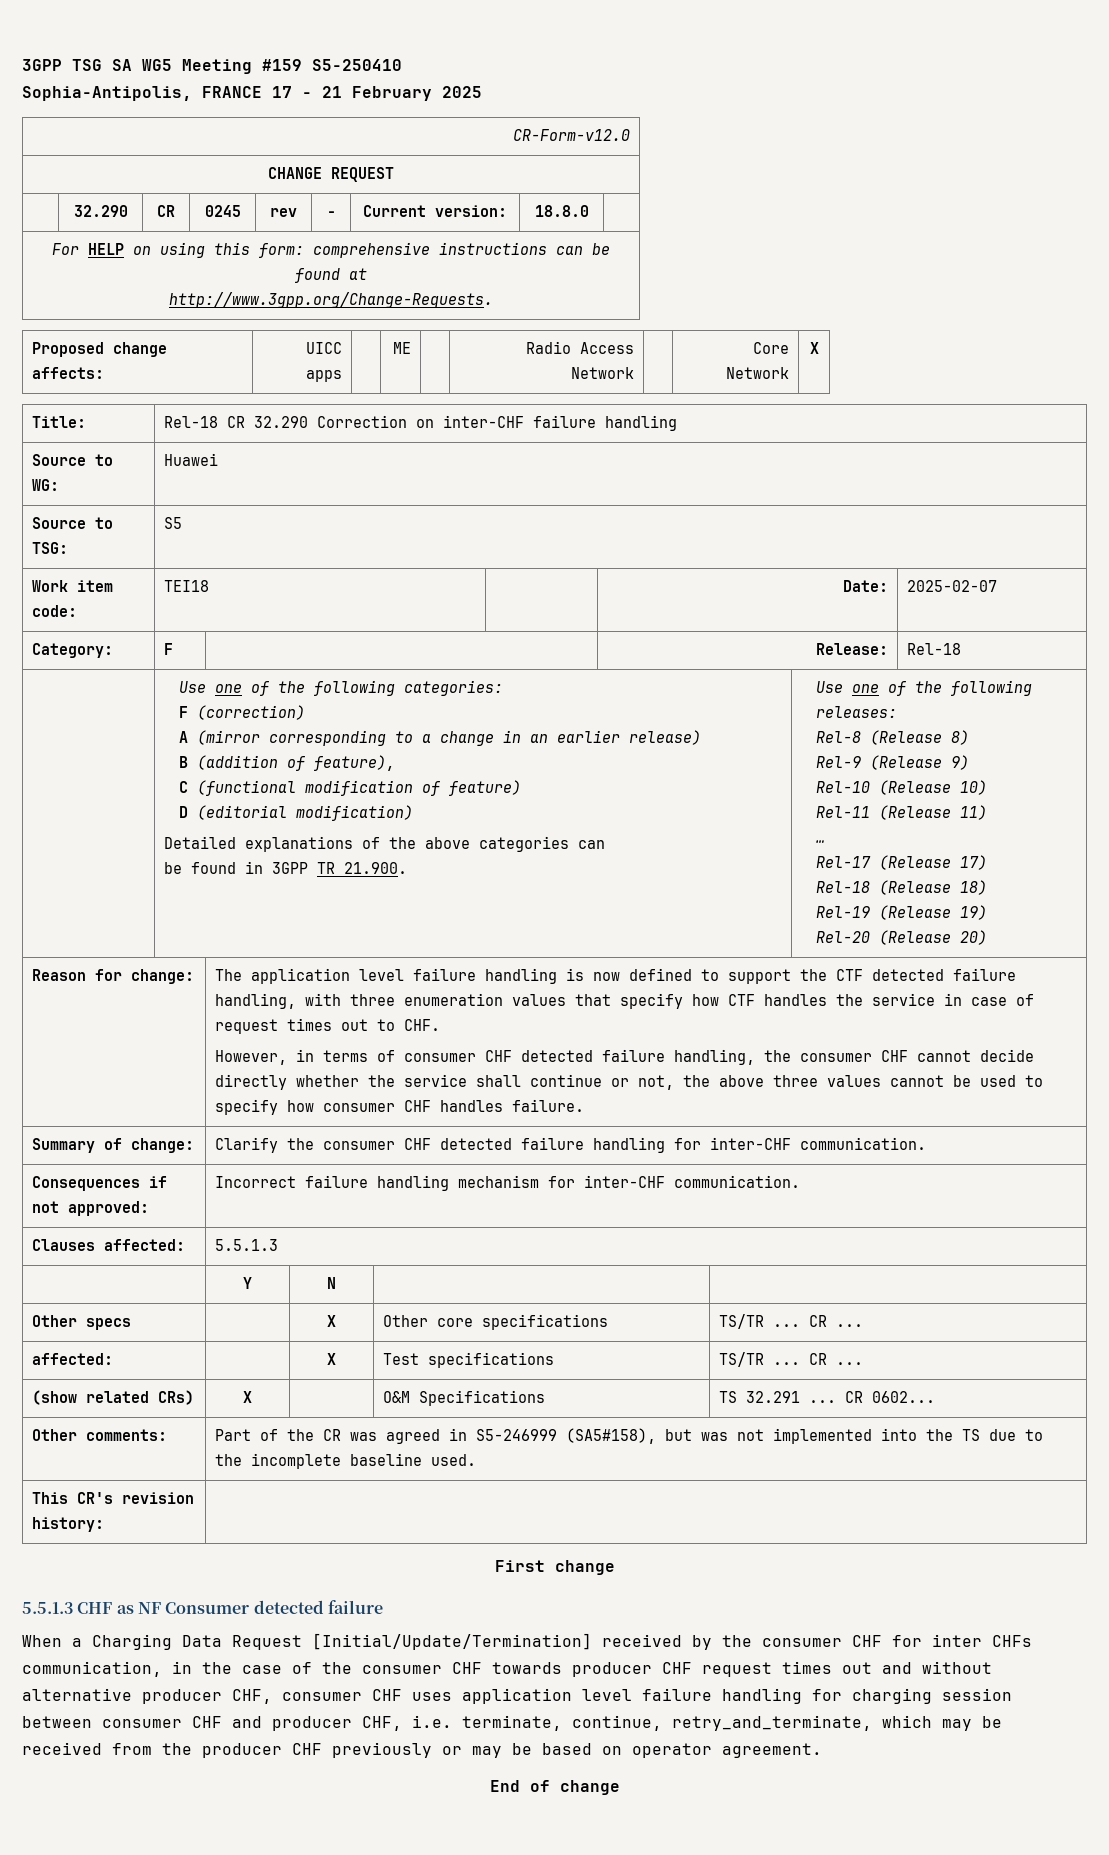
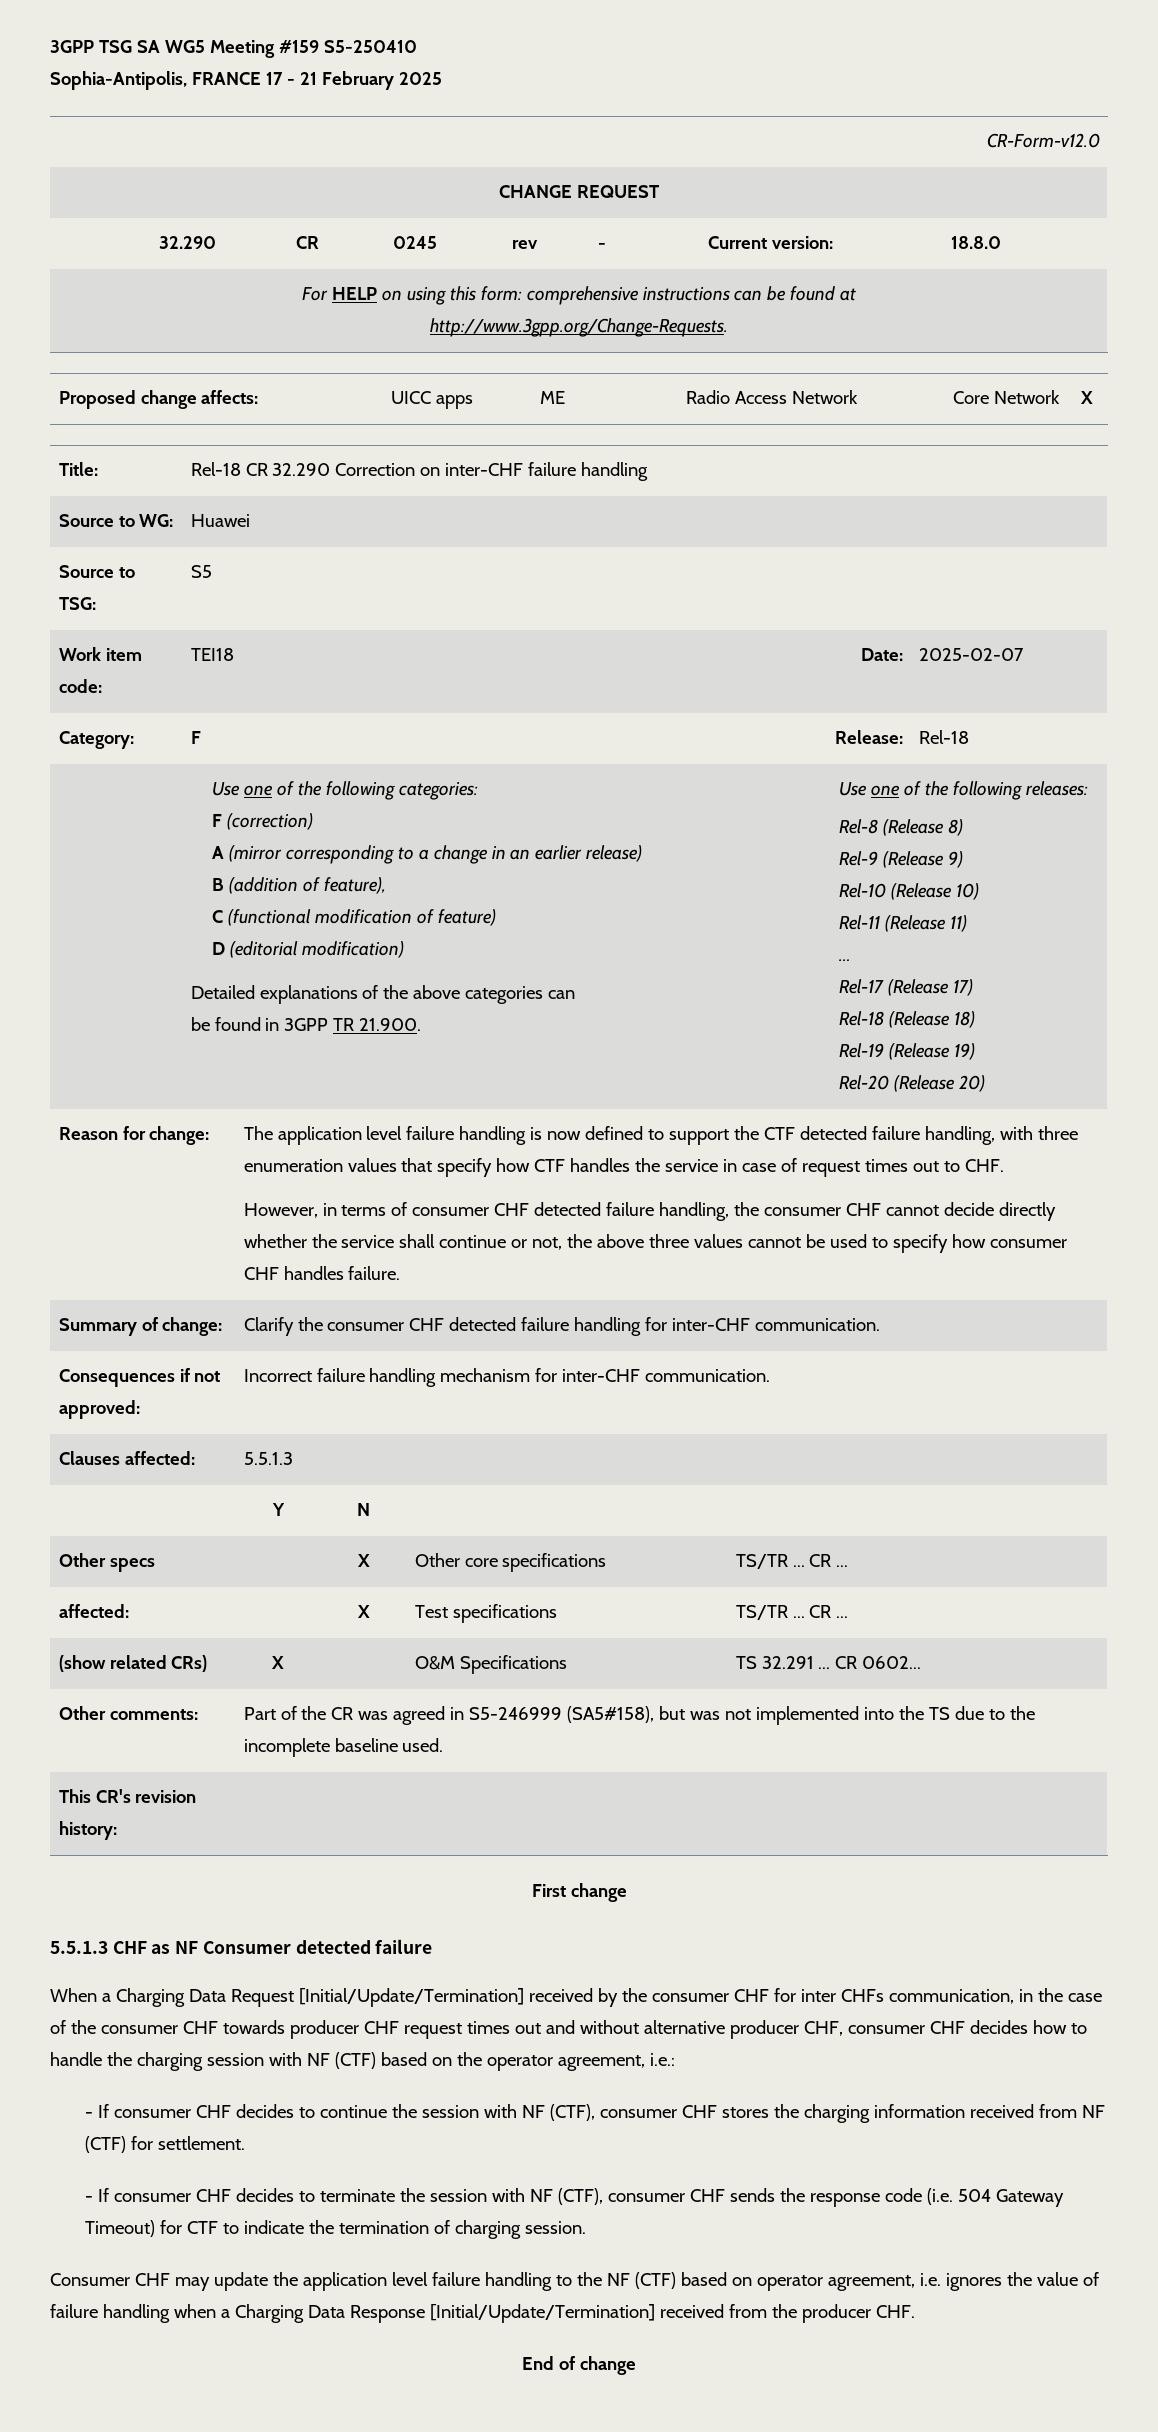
[412,1688,1012,1704] [22,1715,1002,1731] [22,1742,822,1758] uses application level failure handling for charging session between consumer CHF and producer CHF, i.e. terminate, continue, retry_and_terminate, which may be received from the producer CHF previously or may be based on operator agreement. -> [969,2020,1087,2034] [50,2052,675,2071] [85,2104,1105,2123] [85,2136,246,2153] [85,2188,1064,2207] [85,2220,587,2239] [50,2272,1099,2291] [50,2304,915,2323] decides how to handle the charging session with NF (CTF) based on the operator agreement, i.e.: // - If consumer CHF decides to continue the session with NF (CTF), consumer CHF stores the charging information received from NF (CTF) for settlement. // - If consumer CHF decides to terminate the session with NF (CTF), consumer CHF sends the response code (i.e. 504 Gateway Timeout) for CTF to indicate the termination of charging session. // Consumer CHF may update the application level failure handling to the NF (CTF) based on operator agreement, i.e. ignores the value of failure handling when a Charging Data Response [Initial/Update/Termination] received from the producer CHF.

